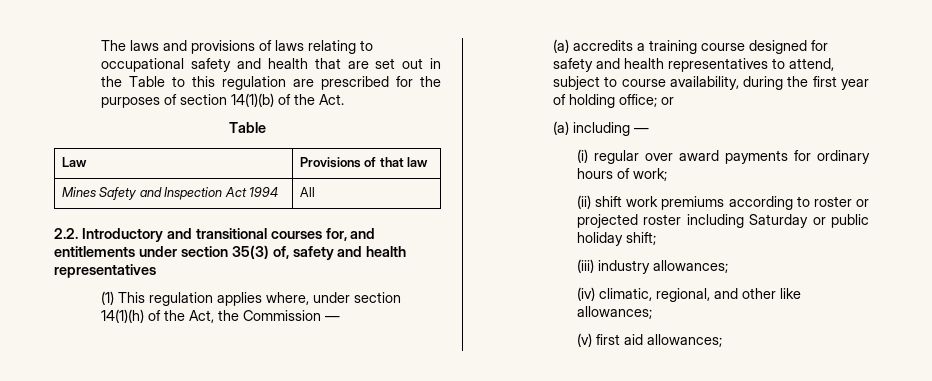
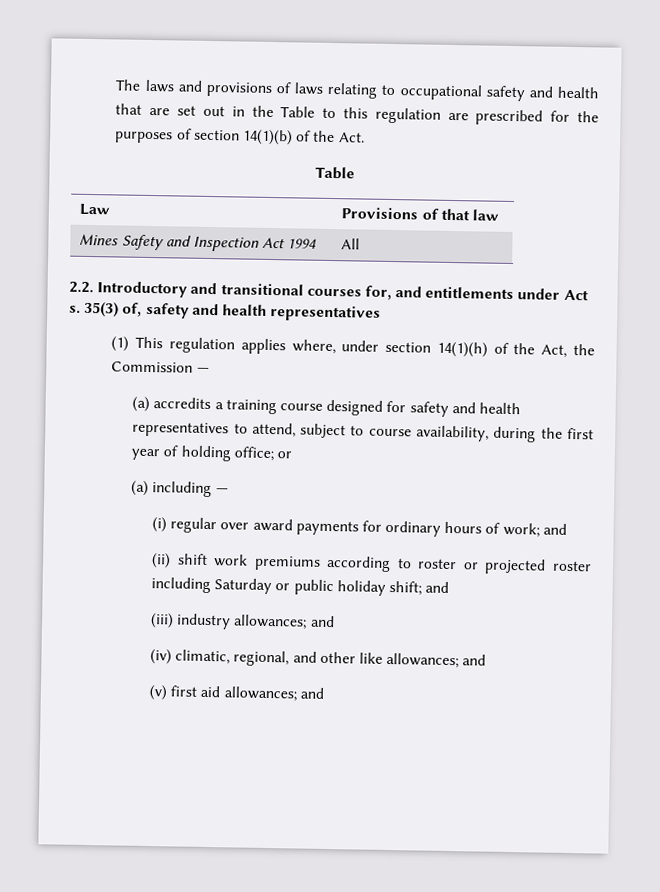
[180,246,228,257] section -> [563,289,589,301] [69,305,81,314] Act s.
(667, 174) none -> [542,523,567,535] and
(656, 238) none -> [425,581,450,594] and
(728, 266) none -> [310,615,335,628] and
(652, 312) none -> [462,654,487,666] and
(722, 340) none -> [299,687,324,699] and

